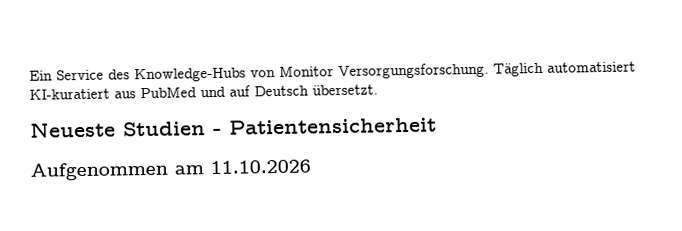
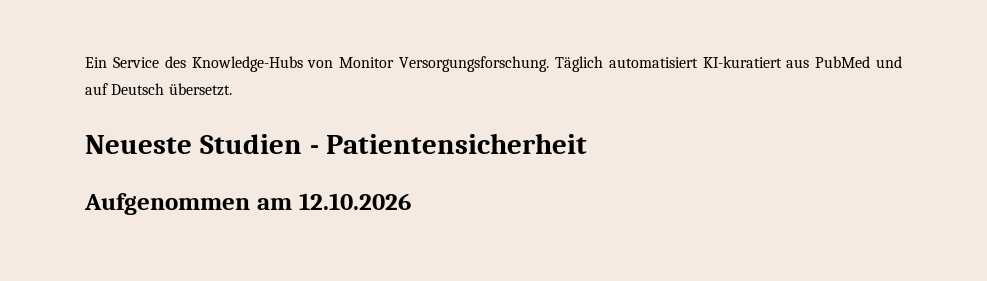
[210,159,311,175] 11.10.2026 -> [298,193,411,210] 12.10.2026

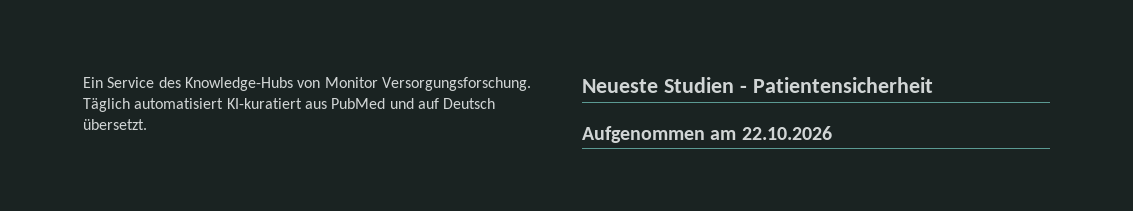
[298,193,411,210] 12.10.2026 -> [741,126,832,140] 22.10.2026

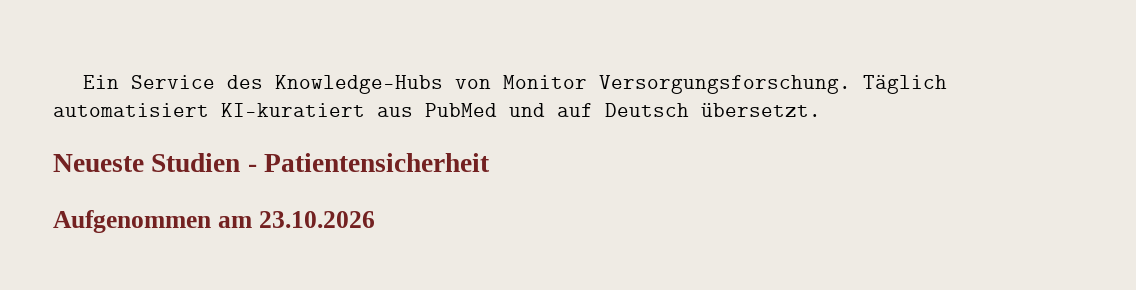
[741,126,832,140] 22.10.2026 -> [258,211,375,228] 23.10.2026

